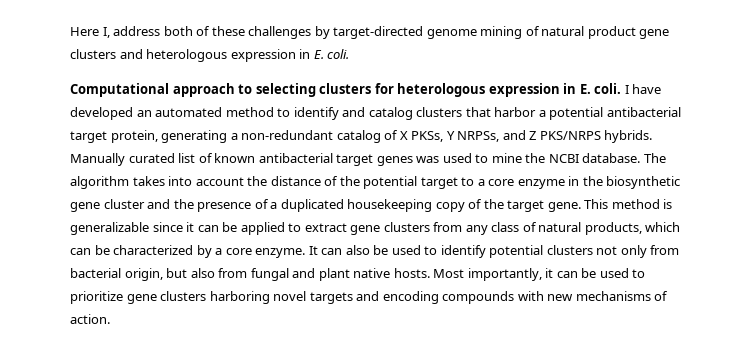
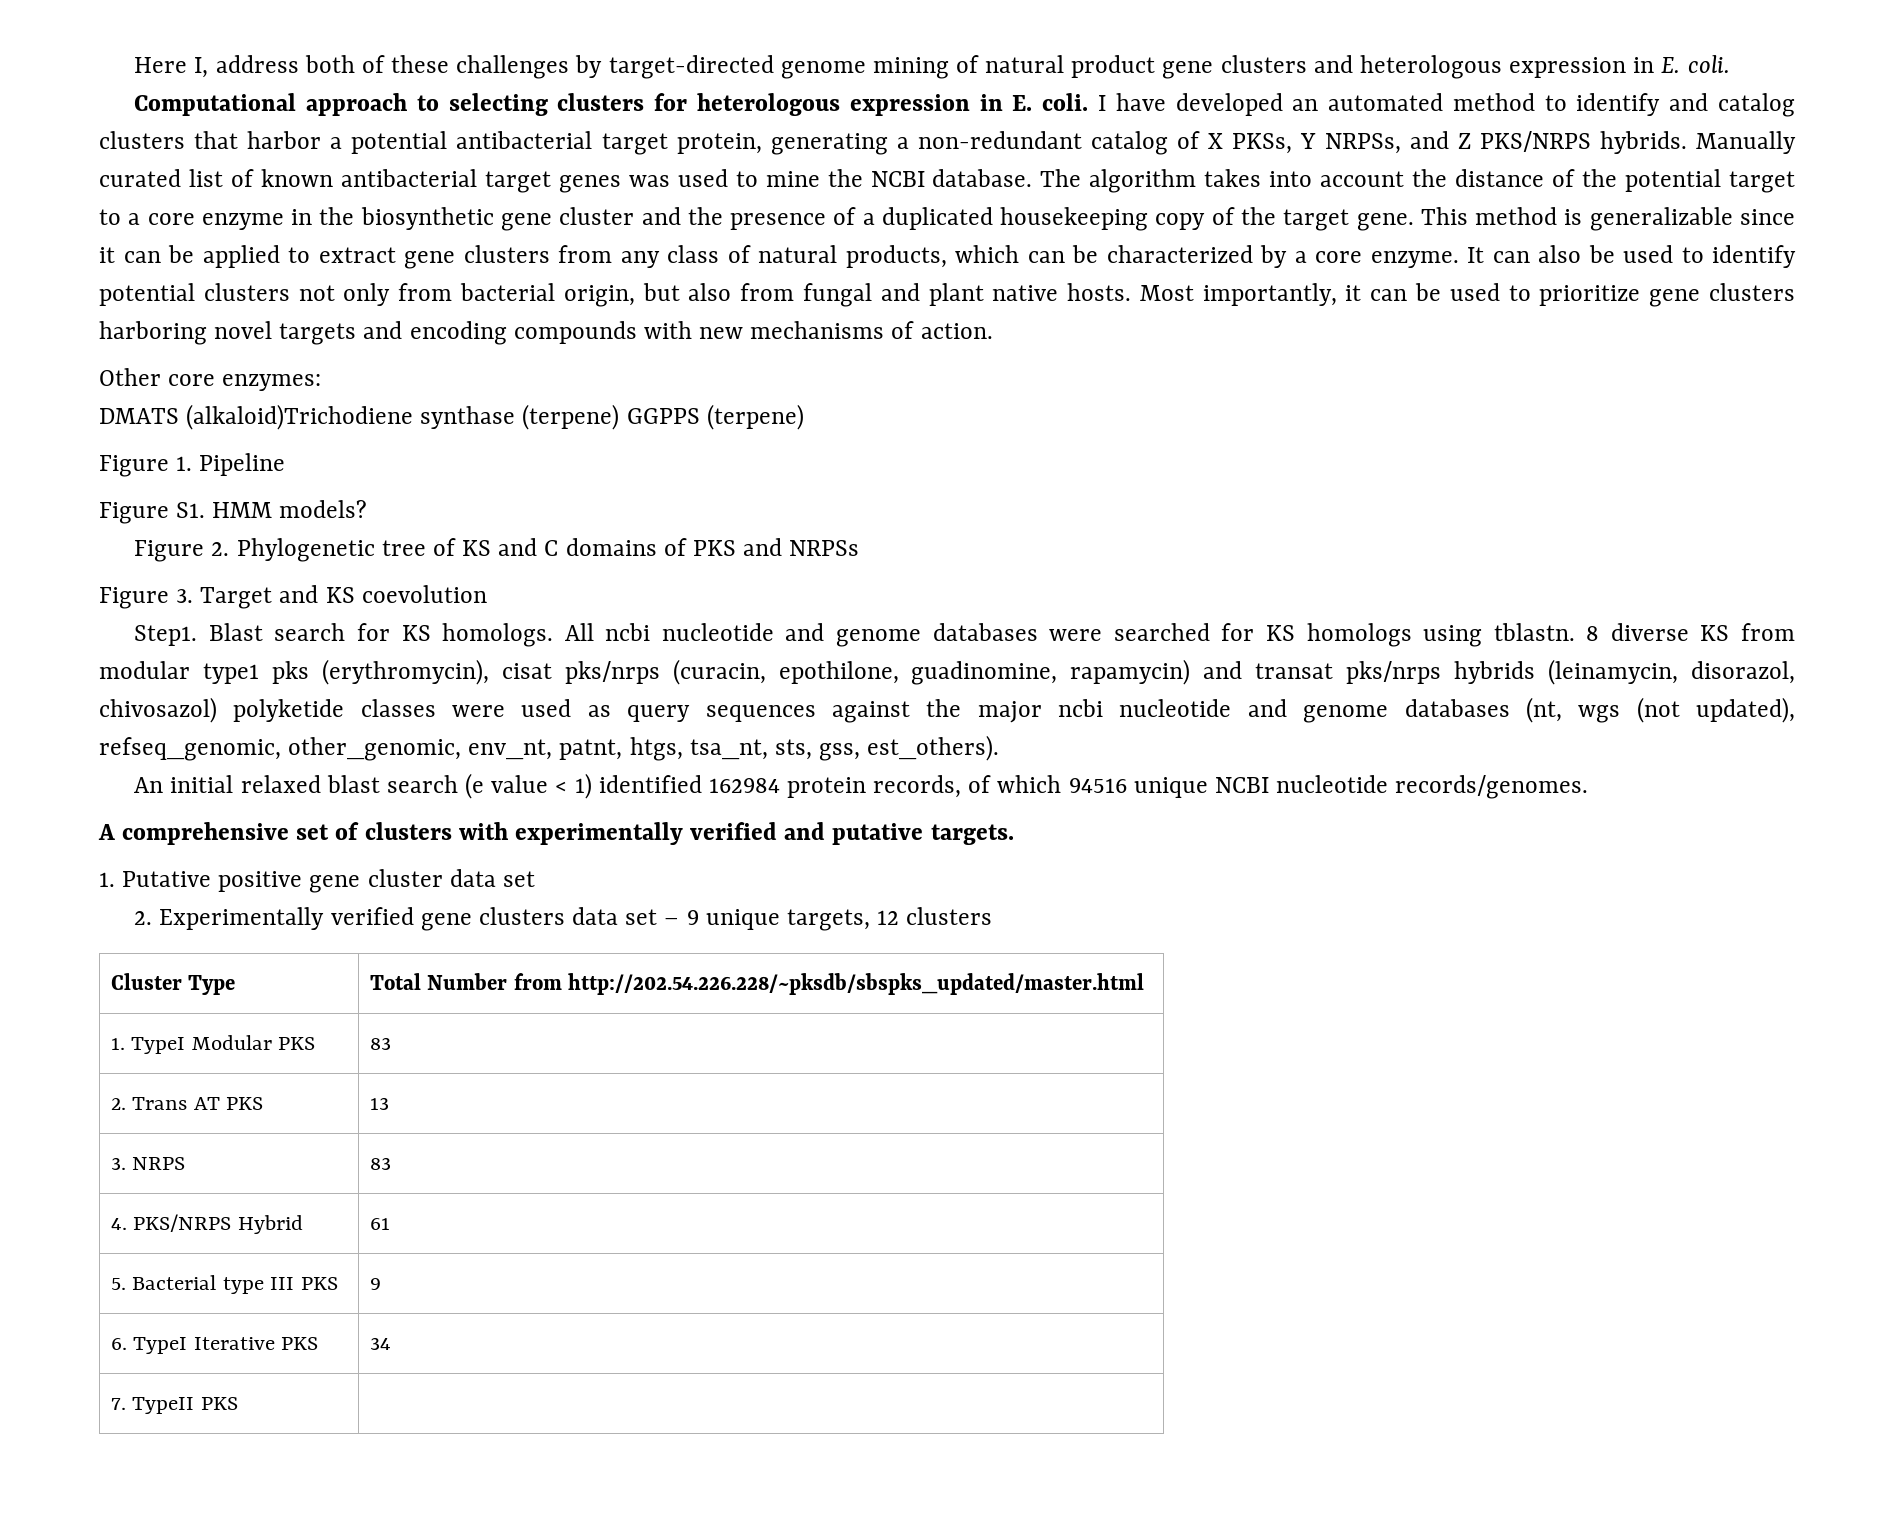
(110, 319) none -> [99,368,322,391] [99,404,804,430] [99,453,286,477] [99,500,368,524] [134,538,860,562] [99,585,487,609] [134,623,1795,647] [99,659,1796,685] [99,697,1796,723] [99,735,1000,761] [134,773,1589,799] [98,822,1014,845] [99,869,535,893] [134,907,993,931] [110,973,236,995] [369,973,1145,995] [110,1035,316,1054] [369,1037,391,1050] [110,1097,264,1110] [369,1097,389,1110] [110,1157,186,1170] [369,1157,391,1170] [110,1214,303,1234] [369,1218,390,1230] [110,1275,338,1294] [369,1278,381,1290] [110,1337,319,1354] [369,1337,391,1350] [110,1397,238,1414] // Other core enzymes: // DMATS (alkaloid)Trichodiene synthase (terpene) GGPPS (terpene) // Figure 1. Pipeline // Figure S1. HMM models? // Figure 2. Phylogenetic tree of KS and C domains of PKS and NRPSs // Figure 3. Target and KS coevolution // Step1. Blast search for KS homologs. All ncbi nucleotide and genome databases were searched for KS homologs using tblastn. 8 diverse KS from modular type1 pks (erythromycin), cisat pks/nrps (curacin, epothilone, guadinomine, rapamycin) and transat pks/nrps hybrids (leinamycin, disorazol, chivosazol) polyketide classes were used as query sequences against the major ncbi nucleotide and genome databases (nt, wgs (not updated), refseq_genomic, other_genomic, env_nt, patnt, htgs, tsa_nt, sts, gss, est_others). // An initial relaxed blast search (e value < 1) identified 162984 protein records, of which 94516 unique NCBI nucleotide records/genomes. // A comprehensive set of clusters with experimentally verified and putative targets. // 1. Putative positive gene cluster data set // 2. Experimentally verified gene clusters data set – 9 unique targets, 12 clusters // Cluster Type | Total Number from http://202.54.226.228/~pksdb/sbspks_updated/master.html // 1. TypeI Modular PKS | 83 // 2. Trans AT PKS | 13 // 3. NRPS | 83 // 4. PKS/NRPS Hybrid | 61 // 5. Bacterial type III PKS | 9 // 6. TypeI Iterative PKS | 34 // 7. TypeII PKS |

